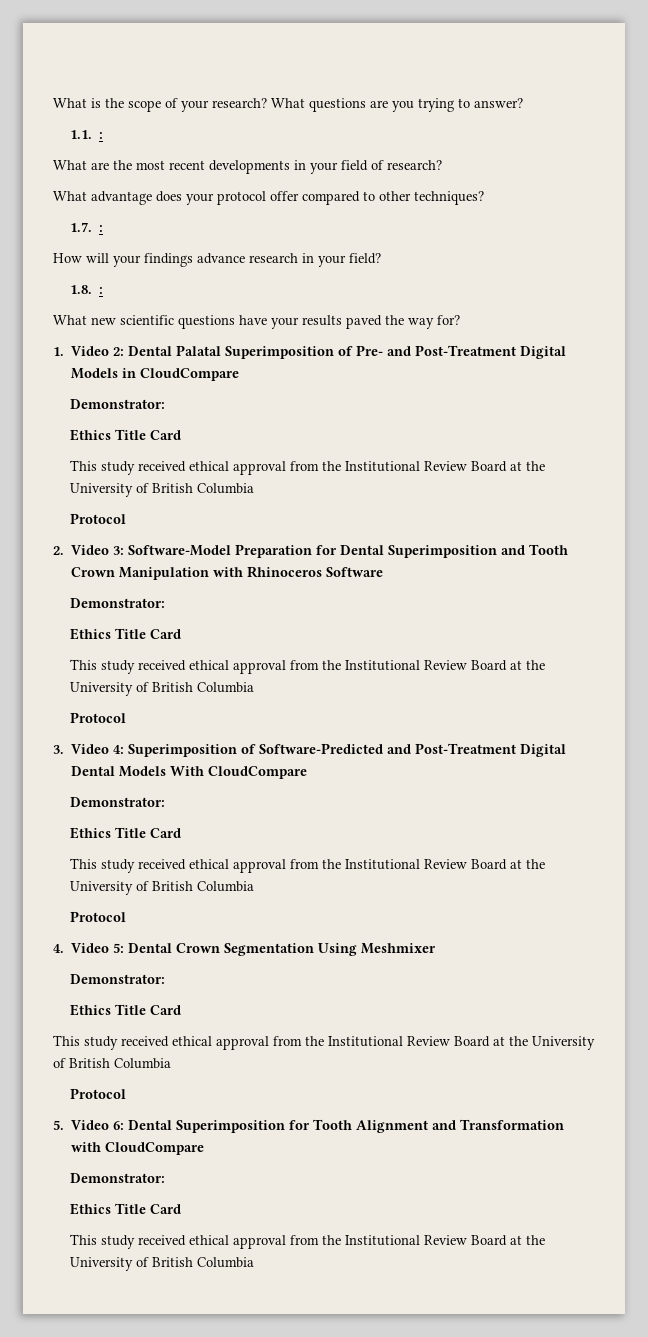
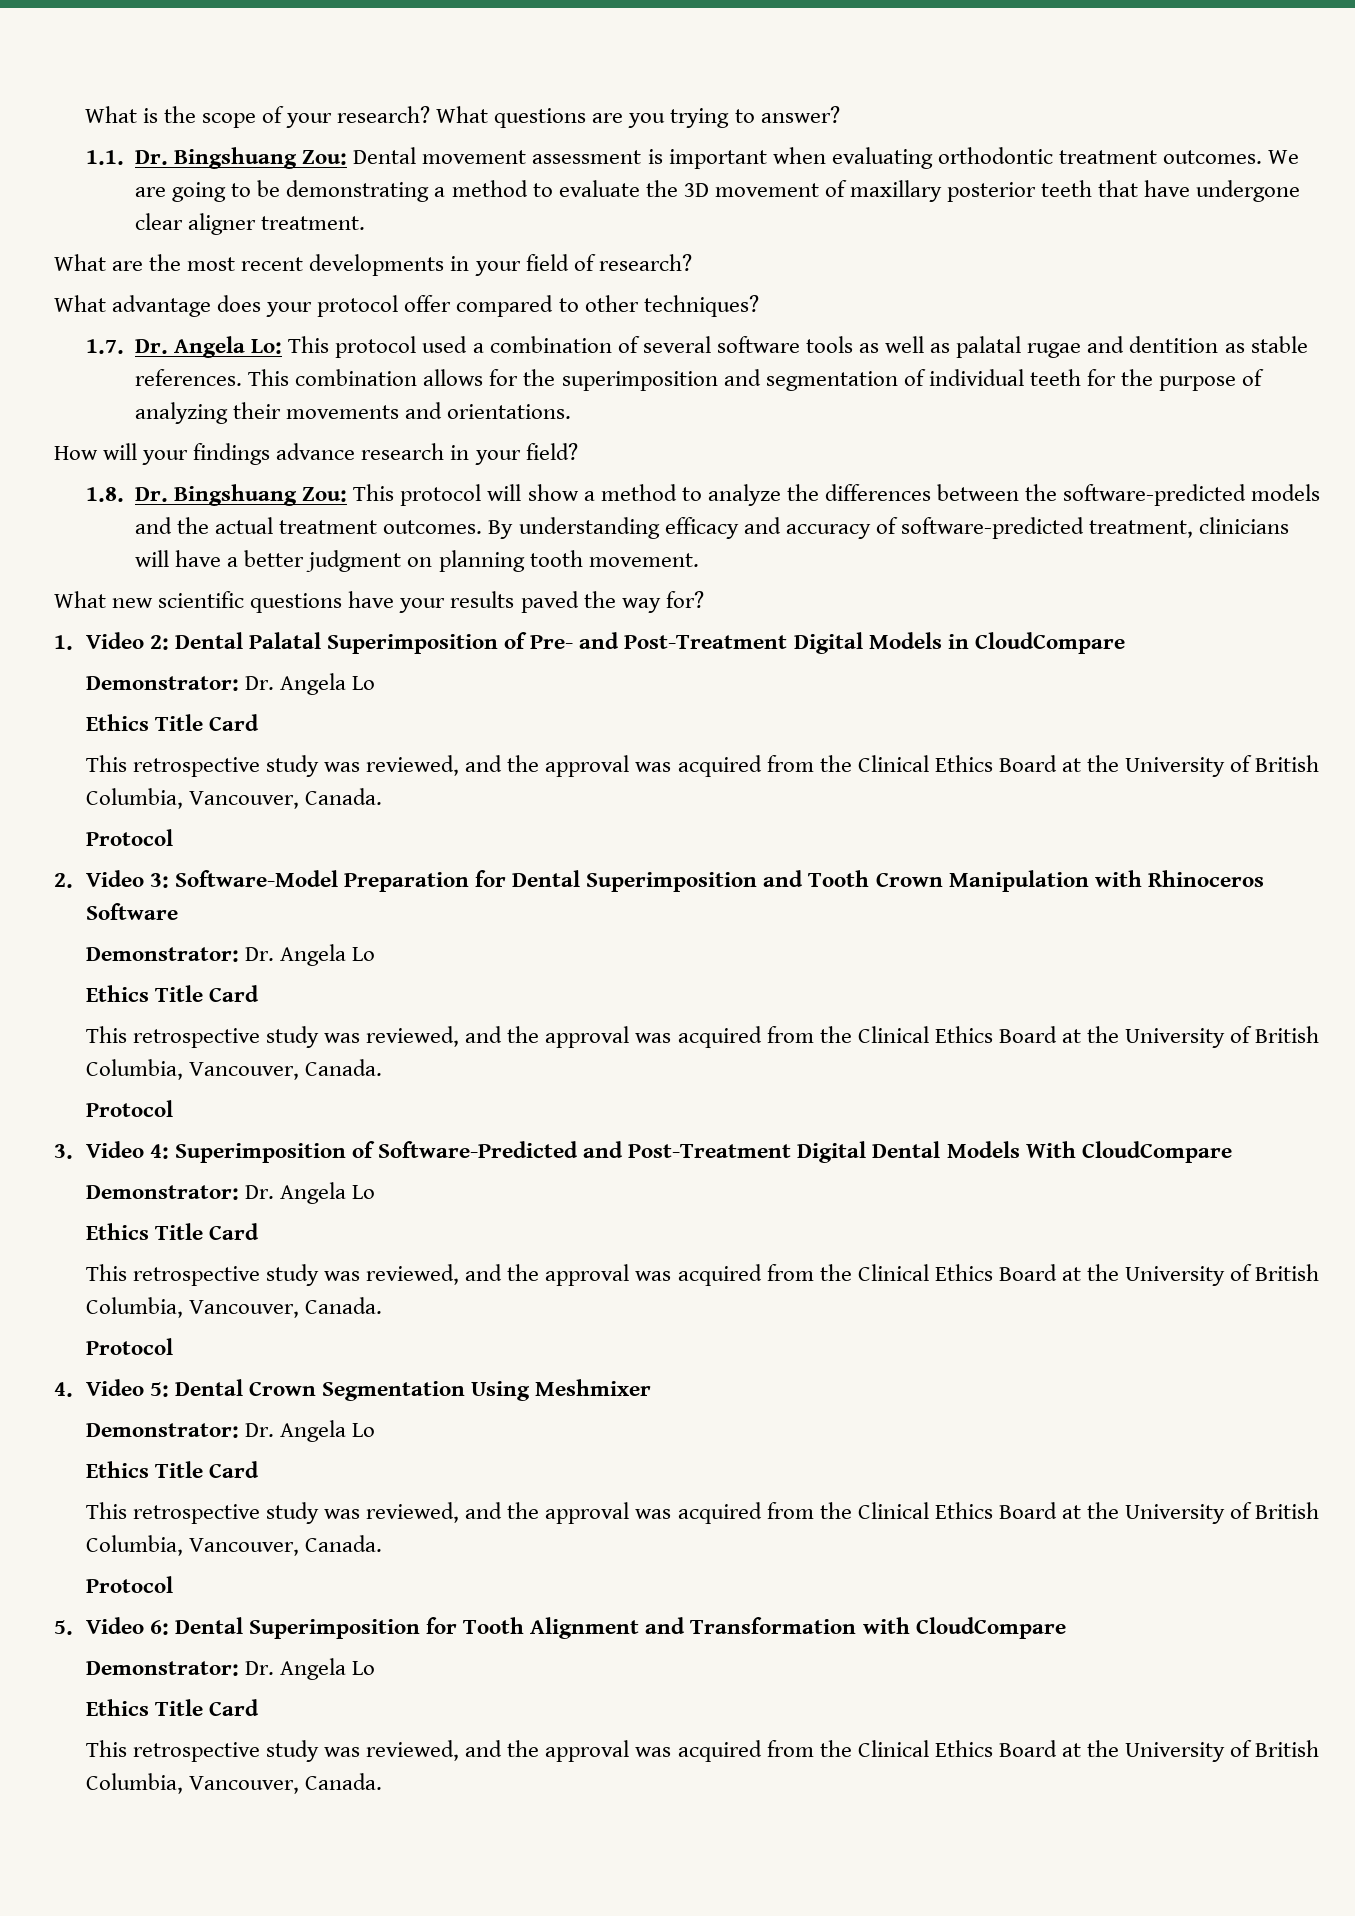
[98,132,103,139] : -> [135,147,1300,169] [135,180,1301,202] [135,213,366,235] Dr. Bingshuang Zou: Dental movement assessment is important when evaluating orthodontic treatment outcomes. We are going to be demonstrating a method to evaluate the 3D movement of maxillary posterior teeth that have undergone clear aligner treatment.
[98,225,103,232] : -> [135,336,1308,358] [135,369,1265,391] [135,402,572,424] Dr. Angela Lo: This protocol used a combination of several software tools as well as palatal rugae and dentition as stable references. This combination allows for the superimposition and segmentation of individual teeth for the purpose of analyzing their movements and orientations.
[98,287,103,294] : -> [135,484,1321,506] [135,517,1290,539] [135,550,699,572] Dr. Bingshuang Zou: This protocol will show a method to analyze the differences between the software-predicted models and the actual treatment outcomes. By understanding efficacy and accuracy of software-predicted treatment, clinicians will have a better judgment on planning tooth movement.
[69,429,181,441] [69,460,545,475] [69,483,254,497] // Ethics Title Card // This study received ethical approval from the Institutional Review Board at the University of British Columbia -> [244,673,376,695] [85,714,259,731] [85,755,1320,777] [85,788,382,809] Dr. Angela Lo // Ethics Title Card // This retrospective study was reviewed, and the approval was acquired from the Clinical Ethics Board at the University of British Columbia, Vancouver, Canada.
[69,628,181,640] [69,659,545,674] [69,682,254,696] // Ethics Title Card // This study received ethical approval from the Institutional Review Board at the University of British Columbia -> [244,944,376,966] [85,985,259,1002] [85,1026,1320,1048] [85,1059,382,1080] Dr. Angela Lo // Ethics Title Card // This retrospective study was reviewed, and the approval was acquired from the Clinical Ethics Board at the University of British Columbia, Vancouver, Canada.
[69,827,181,839] [69,858,545,873] [69,881,254,895] // Ethics Title Card // This study received ethical approval from the Institutional Review Board at the University of British Columbia -> [244,1182,376,1204] [85,1223,259,1240] [85,1264,1320,1286] [85,1297,382,1318] Dr. Angela Lo // Ethics Title Card // This retrospective study was reviewed, and the approval was acquired from the Clinical Ethics Board at the University of British Columbia, Vancouver, Canada.
[69,1004,181,1016] [53,1035,595,1050] [53,1058,171,1069] // Ethics Title Card // This study received ethical approval from the Institutional Review Board at the University of British Columbia -> [244,1420,376,1442] [85,1461,259,1478] [85,1502,1320,1524] [85,1535,382,1556] Dr. Angela Lo // Ethics Title Card // This retrospective study was reviewed, and the approval was acquired from the Clinical Ethics Board at the University of British Columbia, Vancouver, Canada.
[69,1203,181,1215] [69,1234,545,1249] [69,1257,254,1271] // Ethics Title Card // This study received ethical approval from the Institutional Review Board at the University of British Columbia -> [244,1658,376,1680] [85,1699,259,1716] [85,1740,1320,1762] [85,1773,382,1794] Dr. Angela Lo // Ethics Title Card // This retrospective study was reviewed, and the approval was acquired from the Clinical Ethics Board at the University of British Columbia, Vancouver, Canada.

